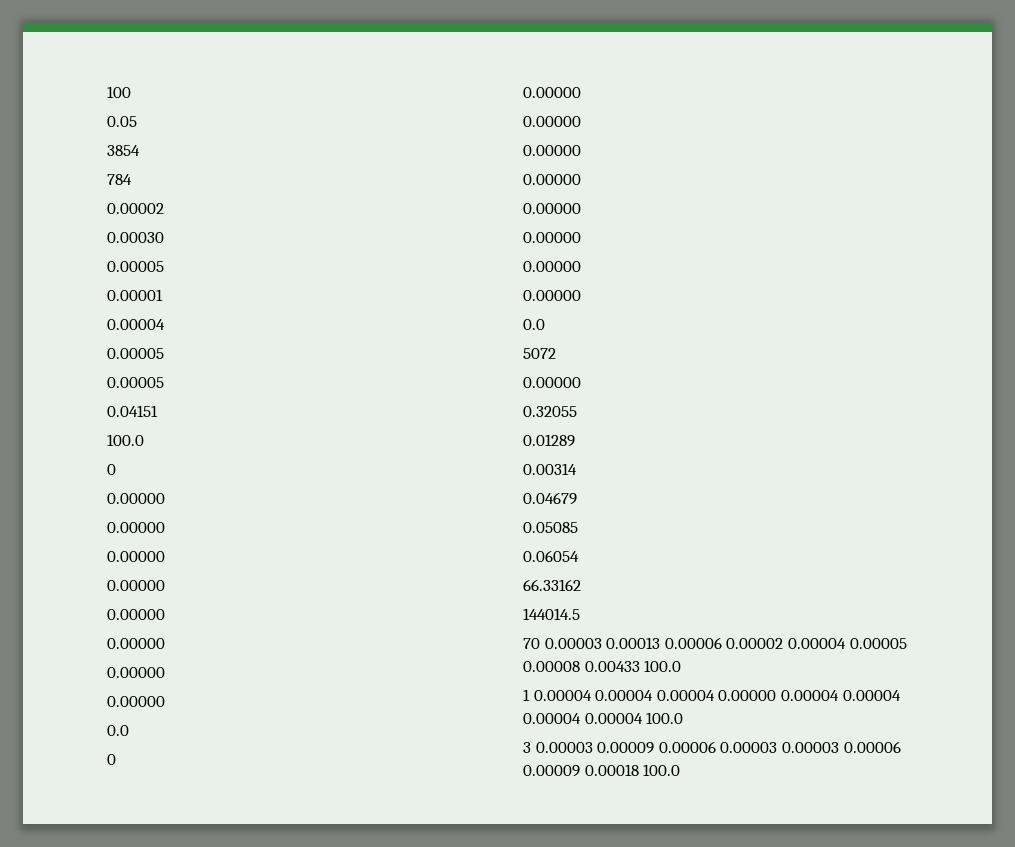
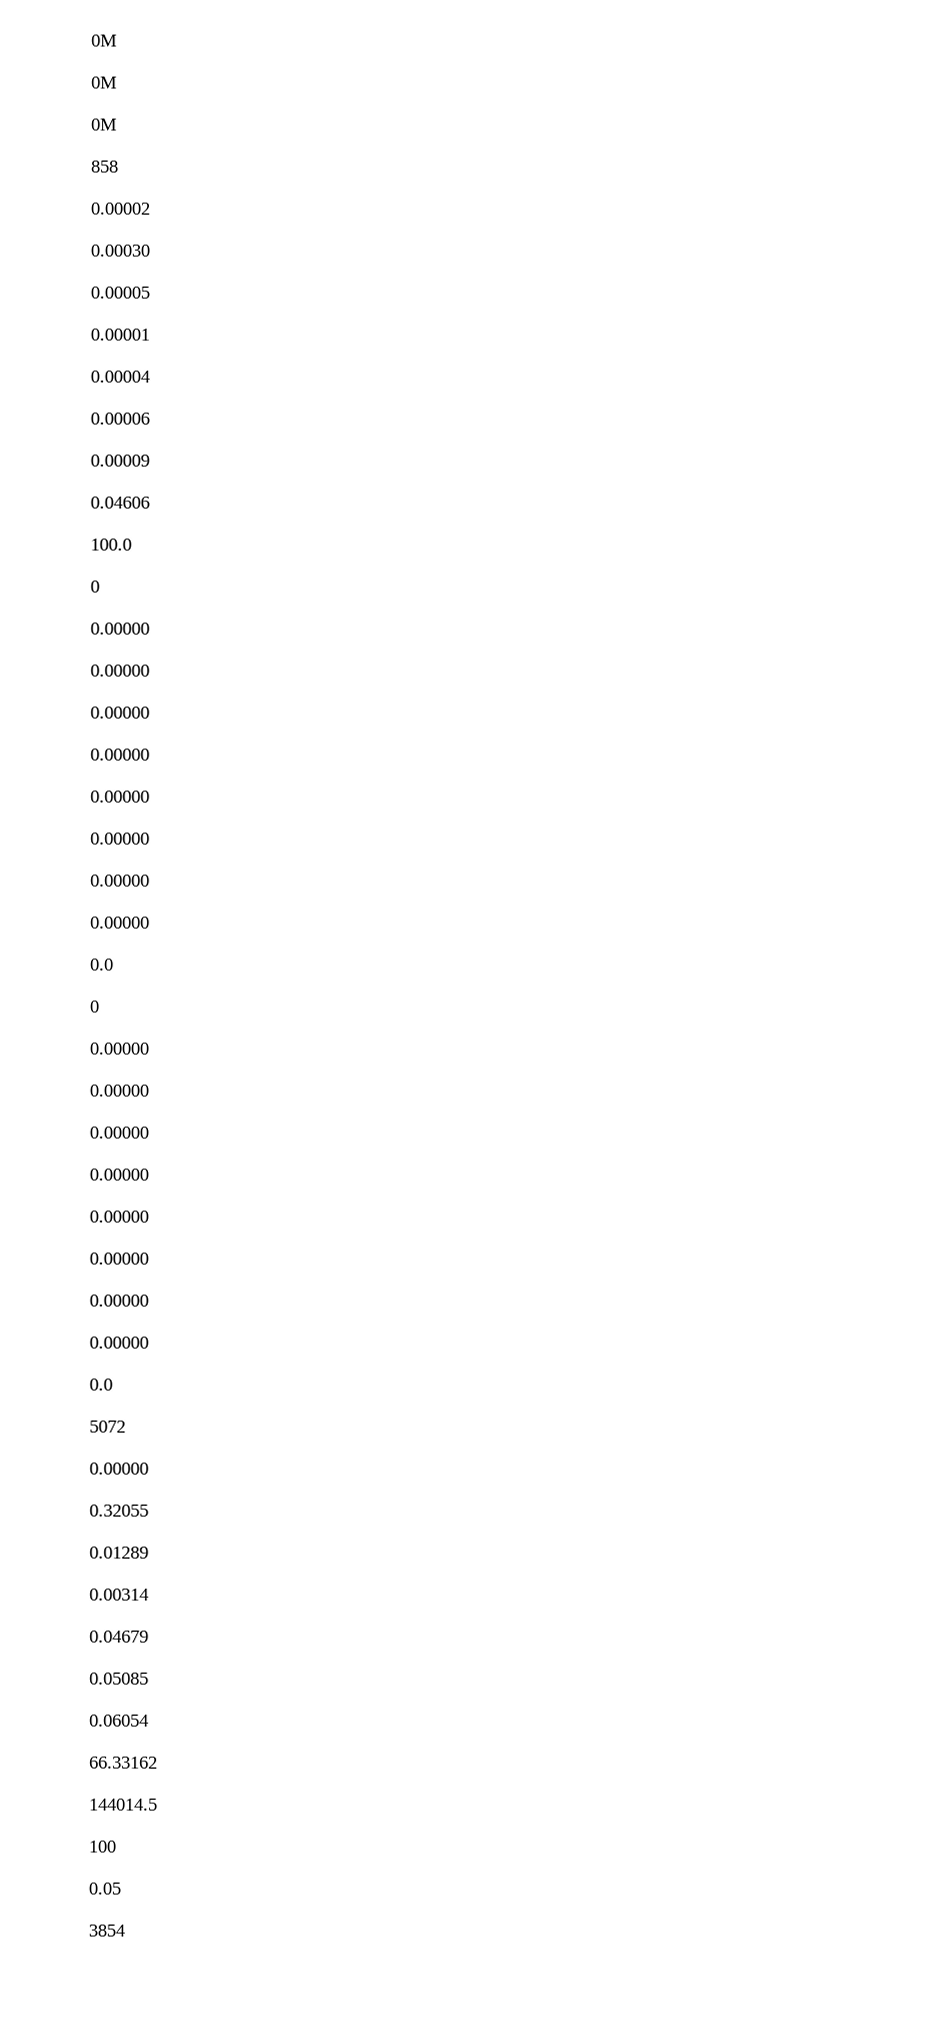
[107,86,131,98] [107,116,137,127] [107,145,140,156] [107,174,132,185] 100 // 0.05 // 3854 // 784 -> [91,34,117,47] [91,76,117,89] [91,118,117,131] [91,160,119,173] 0M // 0M // 0M // 858
[107,348,164,359] [107,377,164,388] [107,405,158,417] 0.00005 // 0.00005 // 0.04151 -> [90,412,150,425] [90,454,150,467] [90,496,150,509] 0.00006 // 0.00009 // 0.04606
[523,637,907,649] [523,660,682,672] [523,689,901,701] [523,712,684,724] [523,741,901,754] [523,764,681,777] 70 0.00003 0.00013 0.00006 0.00002 0.00004 0.00005 0.00008 0.00433 100.0 // 1 0.00004 0.00004 0.00004 0.00000 0.00004 0.00004 0.00004 0.00004 100.0 // 3 0.00003 0.00009 0.00006 0.00003 0.00003 0.00006 0.00009 0.00018 100.0 -> [88,1840,116,1853] [88,1882,121,1895] [88,1924,125,1937] 100 // 0.05 // 3854

